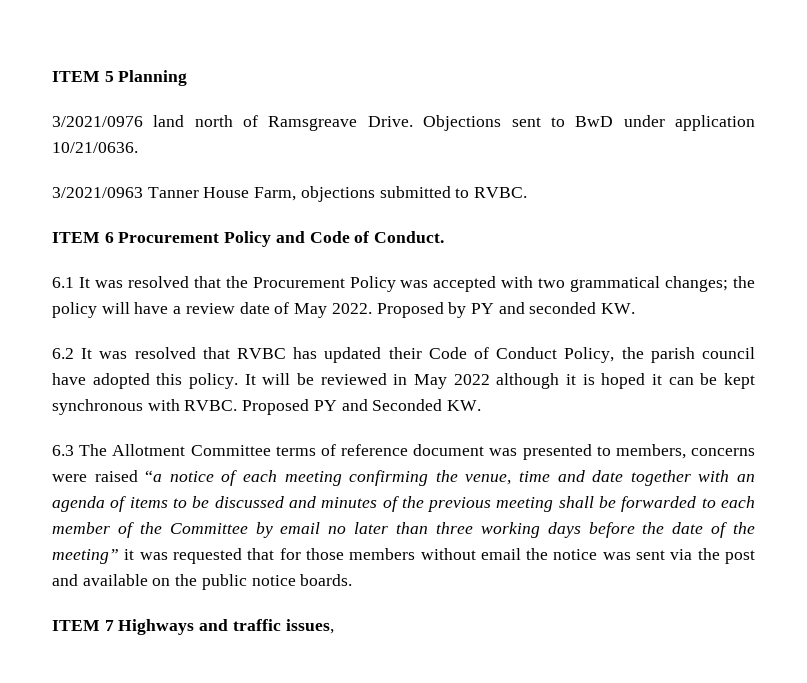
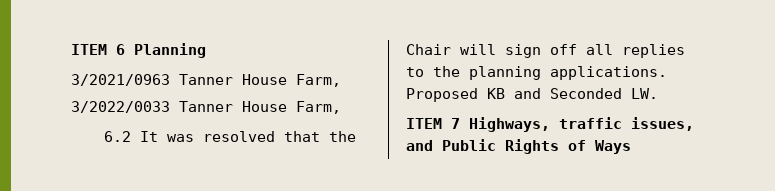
[52,71,114,82] ITEM 5 -> [71,44,125,55] ITEM 6
[52,115,756,131] [52,142,138,153] [52,186,528,202] [52,231,445,247] [52,276,756,292] [52,302,636,318] 3/2021/0976 land north of Ramsgreave Drive. Objections sent to BwD under application 10/21/0636. // 3/2021/0963 Tanner House Farm, objections submitted to RVBC. // ITEM 6 Procurement Policy and Code of Conduct. // 6.1 It was resolved that the Procurement Policy was accepted with two grammatical changes; the policy will have a review date of May 2022. Proposed by PY and seconded KW. -> [71,74,341,87] [71,101,341,114] 3/2021/0963 Tanner House Farm, // 3/2022/0033 Tanner House Farm,
[237,347,756,363] [52,373,755,389] [52,399,482,415] [52,444,756,460] [52,470,756,486] [52,496,755,512] [52,522,755,538] [52,548,755,564] [52,574,353,590] [52,619,334,635] RVBC has updated their Code of Conduct Policy, the parish council have adopted this policy. It will be reviewed in May 2022 although it is hoped it can be kept synchronous with RVBC. Proposed PY and Seconded KW. // 6.3 The Allotment Committee terms of reference document was presented to members, concerns were raised “a notice of each meeting confirming the venue, time and date together with an agenda of items to be discussed and minutes of the previous meeting shall be forwarded to each member of the Committee by email no later than three working days before the date of the meeting” it was requested that for those members without email the notice was sent via the post and available on the public notice boards. // ITEM 7 Highways and traffic issues, -> [329,131,357,142] [406,44,685,58] [406,66,667,80] [406,88,658,102] [406,117,694,132] [406,139,631,154] the Chair will sign off all replies to the planning applications. Proposed KB and Seconded LW. // ITEM 7 Highways, traffic issues, and Public Rights of Ways

